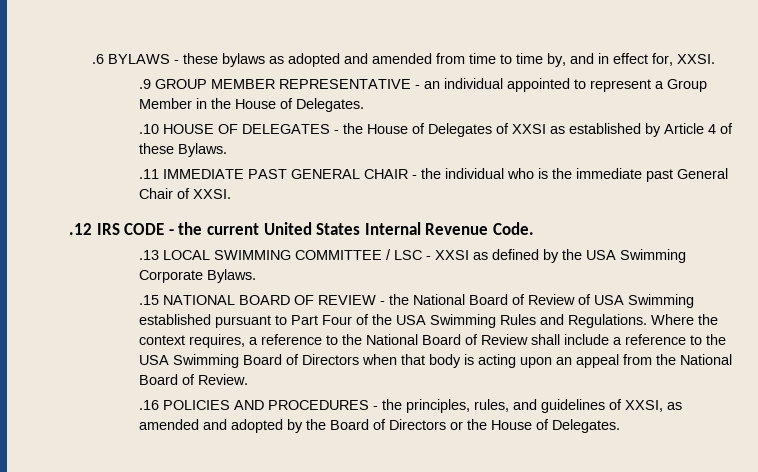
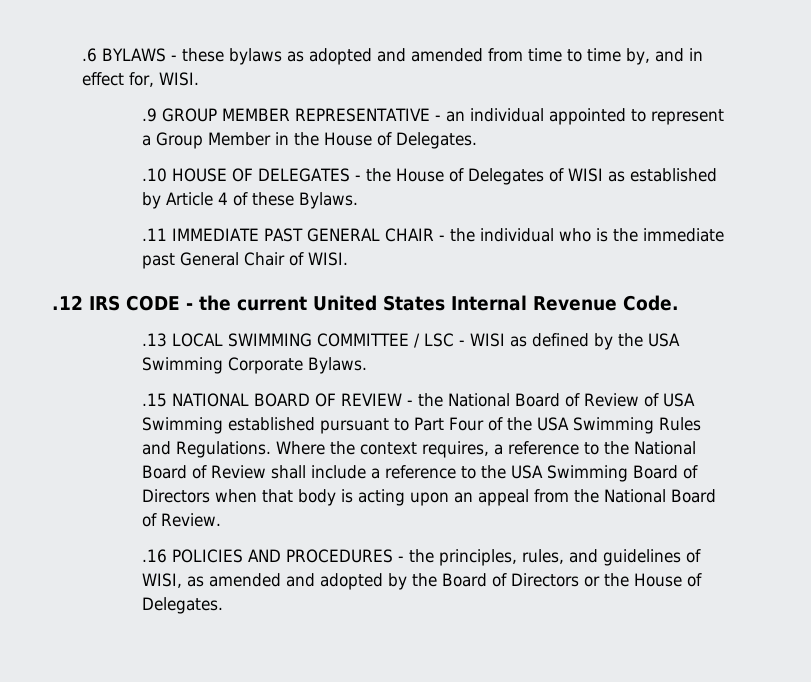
[677,54,716,64] XXSI. -> [158,72,199,86] WISI.
[511,124,546,134] XXSI -> [567,168,603,182] WISI
[192,189,231,199] XXSI. -> [307,252,348,266] WISI.
[434,250,469,260] XXSI -> [469,333,505,347] WISI
[624,400,663,412] XXSI, -> [141,573,182,588] WISI,

